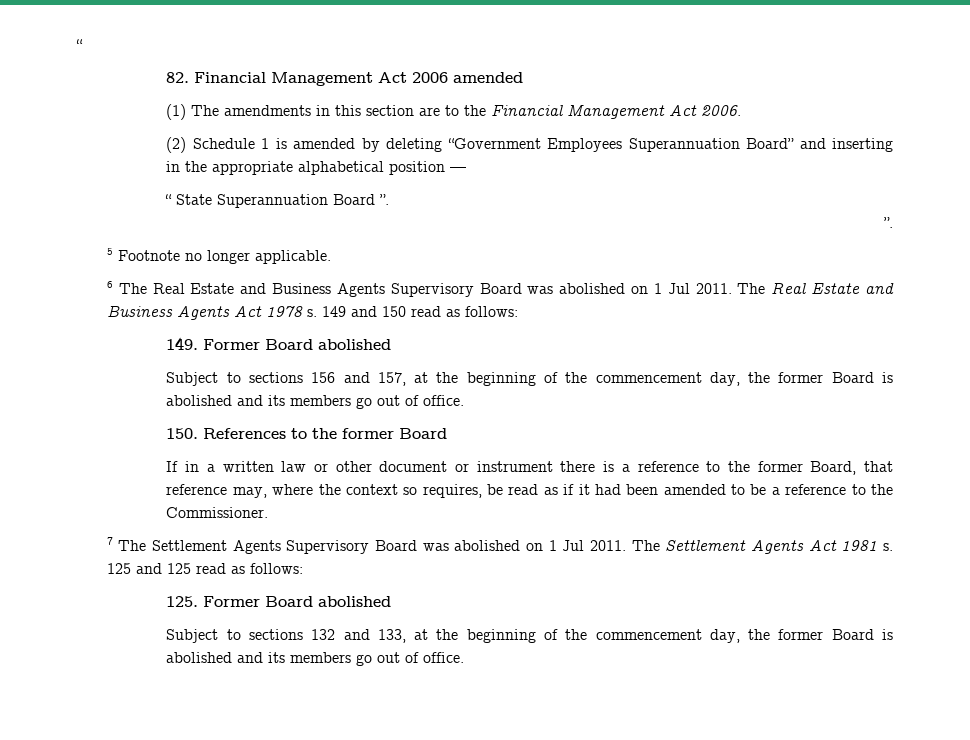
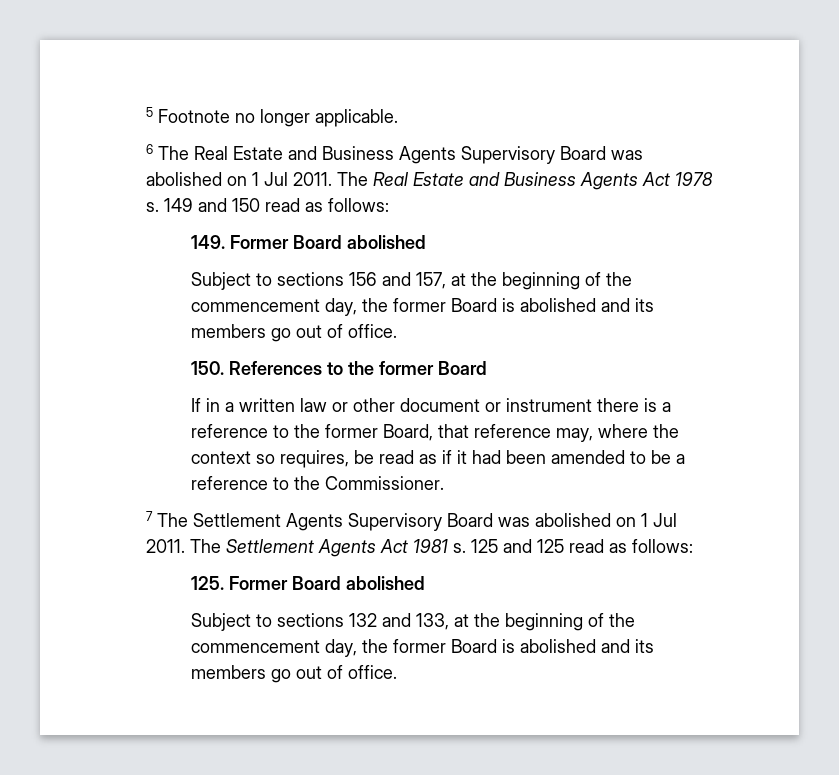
[76,39,83,50] [166,72,524,86] [166,104,742,120] [166,137,893,153] [166,161,467,175] [165,194,390,208] [884,217,893,228] “ // 82. Financial Management Act 2006 amended // (1) The amendments in this section are to the Financial Management Act 2006. // (2) Schedule 1 is amended by deleting “Government Employees Superannuation Board” and inserting in the appropriate alphabetical position — // “ State Superannuation Board ”. // ”. // -> (145, 112) none

